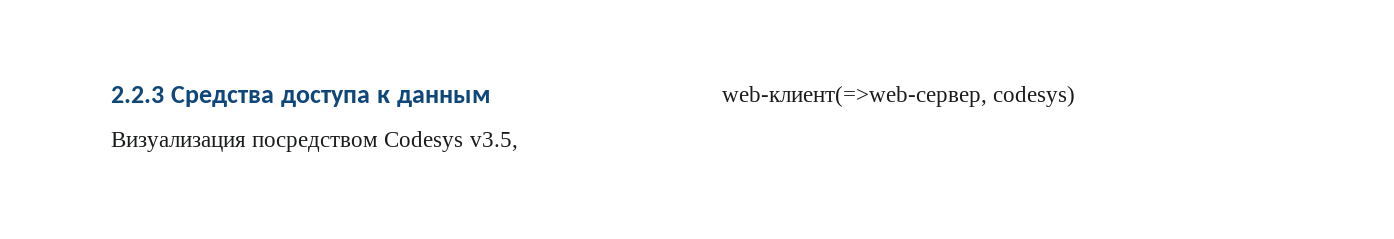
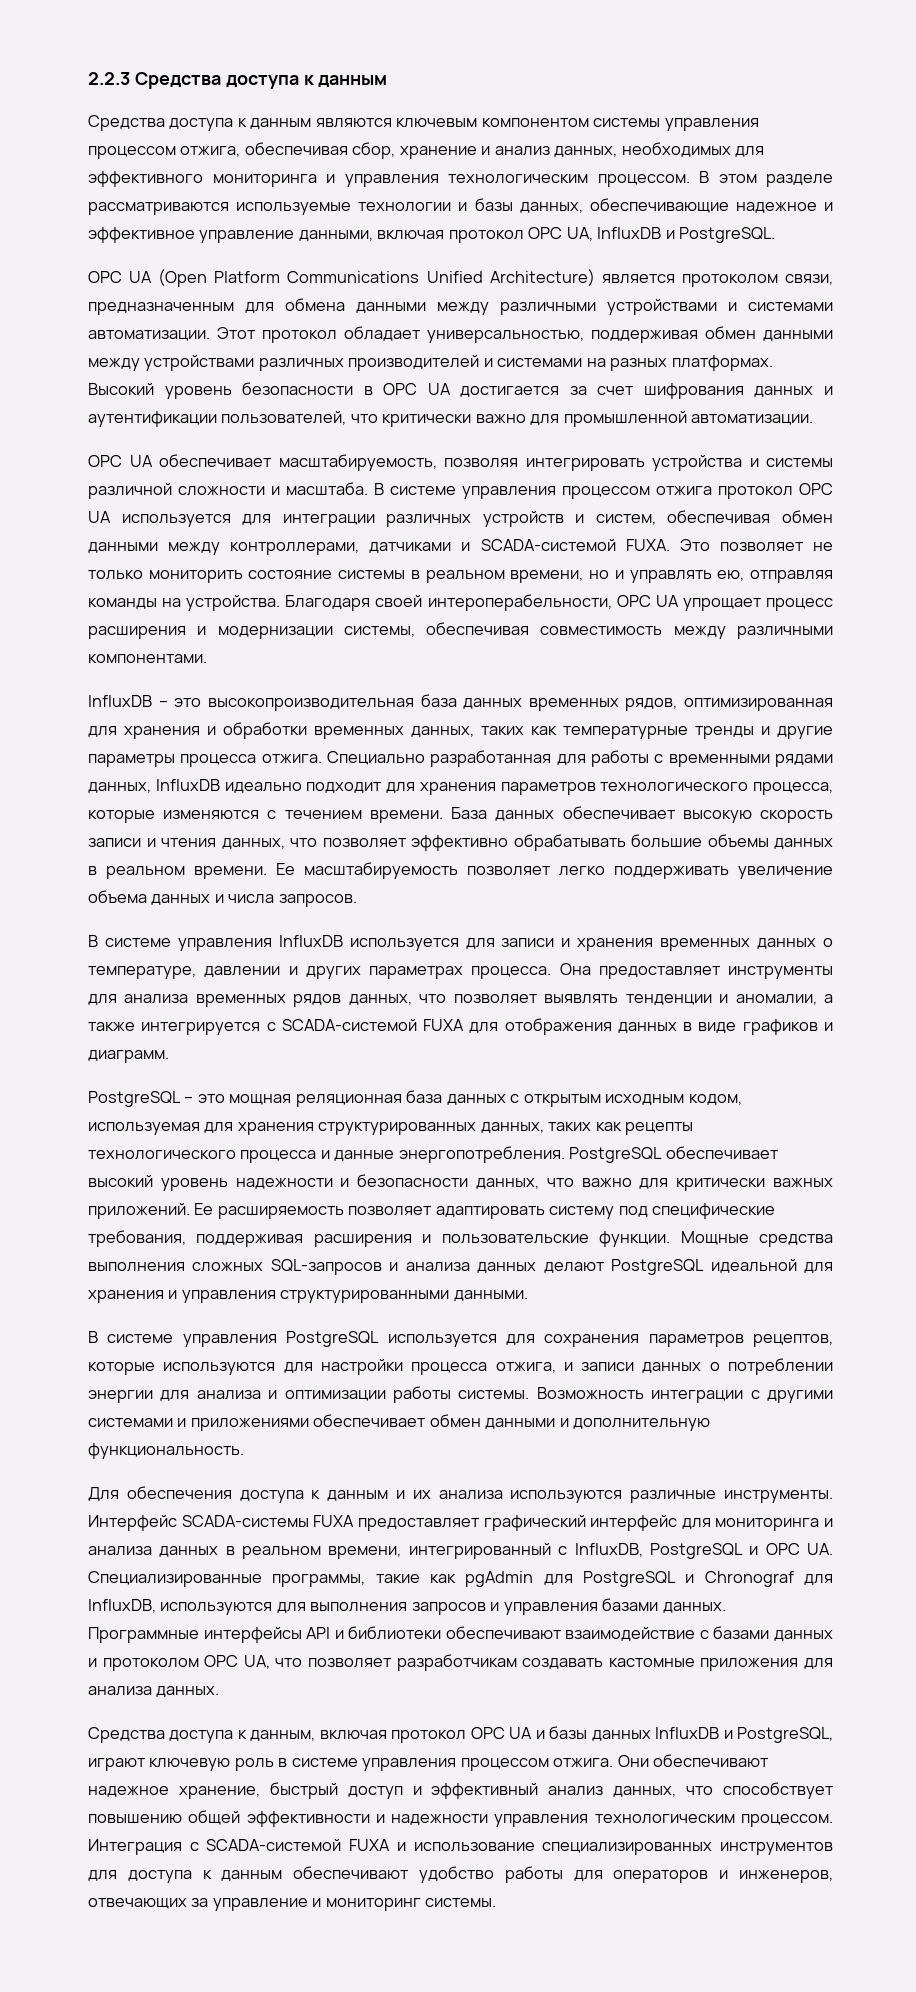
[111,131,518,152] [722,86,1076,107] Визуализация посредством Codesys v3.5, web-клиент(=>web-сервер, codesys) -> [88,115,759,131] [88,142,765,159] [88,171,833,187] [88,198,833,215] [88,227,776,243] [88,269,833,287] [88,298,833,315] [88,326,833,343] [88,355,773,371] [88,382,833,399] [88,411,814,427] [88,454,833,471] [88,482,833,499] [88,510,833,527] [88,539,833,555] [88,570,834,583] [88,594,833,611] [88,622,834,639] [88,654,207,663] [88,694,833,711] [88,722,833,739] [88,750,834,767] [88,779,833,795] [88,806,833,823] [88,834,833,851] [88,862,833,879] [88,890,357,907] [88,935,833,951] [88,963,833,979] [88,994,834,1007] [88,1018,833,1035] [88,1050,169,1063] [88,1090,742,1107] [88,1122,694,1135] [88,1146,778,1163] [88,1174,833,1191] [88,1203,776,1219] [88,1230,833,1247] [88,1259,834,1275] [88,1290,528,1303] [88,1331,833,1347] [88,1358,833,1375] [88,1386,833,1403] [88,1414,711,1431] [88,1443,244,1459] [88,1486,833,1503] [88,1515,833,1531] [88,1543,834,1559] [88,1571,834,1587] [88,1598,726,1615] [88,1626,833,1643] [88,1654,834,1671] [88,1686,220,1697] [88,1726,833,1743] [88,1754,769,1771] [88,1782,834,1799] [88,1810,833,1827] [88,1839,833,1855] [88,1866,833,1883] [88,1898,497,1911] Средства доступа к данным являются ключевым компонентом системы управления процессом отжига, обеспечивая сбор, хранение и анализ данных, необходимых для эффективного мониторинга и управления технологическим процессом. В этом разделе рассматриваются используемые технологии и базы данных, обеспечивающие надежное и эффективное управление данными, включая протокол OPC UA, InfluxDB и PostgreSQL. // OPC UA (Open Platform Communications Unified Architecture) является протоколом связи, предназначенным для обмена данными между различными устройствами и системами автоматизации. Этот протокол обладает универсальностью, поддерживая обмен данными между устройствами различных производителей и системами на разных платформах. Высокий уровень безопасности в OPC UA достигается за счет шифрования данных и аутентификации пользователей, что критически важно для промышленной автоматизации. // OPC UA обеспечивает масштабируемость, позволяя интегрировать устройства и системы различной сложности и масштаба. В системе управления процессом отжига протокол OPC UA используется для интеграции различных устройств и систем, обеспечивая обмен данными между контроллерами, датчиками и SCADA-системой FUXA. Это позволяет не только мониторить состояние системы в реальном времени, но и управлять ею, отправляя команды на устройства. Благодаря своей интероперабельности, OPC UA упрощает процесс расширения и модернизации системы, обеспечивая совместимость между различными компонентами. // InfluxDB – это высокопроизводительная база данных временных рядов, оптимизированная для хранения и обработки временных данных, таких как температурные тренды и другие параметры процесса отжига. Специально разработанная для работы с временными рядами данных, InfluxDB идеально подходит для хранения параметров технологического процесса, которые изменяются с течением времени. База данных обеспечивает высокую скорость записи и чтения данных, что позволяет эффективно обрабатывать большие объемы данных в реальном времени. Ее масштабируемость позволяет легко поддерживать увеличение объема данных и числа запросов. // В системе управления InfluxDB используется для записи и хранения временных данных о температуре, давлении и других параметрах процесса. Она предоставляет инструменты для анализа временных рядов данных, что позволяет выявлять тенденции и аномалии, а также интегрируется с SCADA-системой FUXA для отображения данных в виде графиков и диаграмм. // PostgreSQL – это мощная реляционная база данных с открытым исходным кодом, используемая для хранения структурированных данных, таких как рецепты технологического процесса и данные энергопотребления. PostgreSQL обеспечивает высокий уровень надежности и безопасности данных, что важно для критически важных приложений. Ее расширяемость позволяет адаптировать систему под специфические требования, поддерживая расширения и пользовательские функции. Мощные средства выполнения сложных SQL-запросов и анализа данных делают PostgreSQL идеальной для хранения и управления структурированными данными. // В системе управления PostgreSQL используется для сохранения параметров рецептов, которые используются для настройки процесса отжига, и записи данных о потреблении энергии для анализа и оптимизации работы системы. Возможность интеграции с другими системами и приложениями обеспечивает обмен данными и дополнительную функциональность. // Для обеспечения доступа к данным и их анализа используются различные инструменты. Интерфейс SCADA-системы FUXA предоставляет графический интерфейс для мониторинга и анализа данных в реальном времени, интегрированный с InfluxDB, PostgreSQL и OPC UA. Специализированные программы, такие как pgAdmin для PostgreSQL и Chronograf для InfluxDB, используются для выполнения запросов и управления базами данных. Программные интерфейсы API и библиотеки обеспечивают взаимодействие с базами данных и протоколом OPC UA, что позволяет разработчикам создавать кастомные приложения для анализа данных. // Средства доступа к данным, включая протокол OPC UA и базы данных InfluxDB и PostgreSQL, играют ключевую роль в системе управления процессом отжига. Они обеспечивают надежное хранение, быстрый доступ и эффективный анализ данных, что способствует повышению общей эффективности и надежности управления технологическим процессом. Интеграция с SCADA-системой FUXA и использование специализированных инструментов для доступа к данным обеспечивают удобство работы для операторов и инженеров, отвечающих за управление и мониторинг системы.

